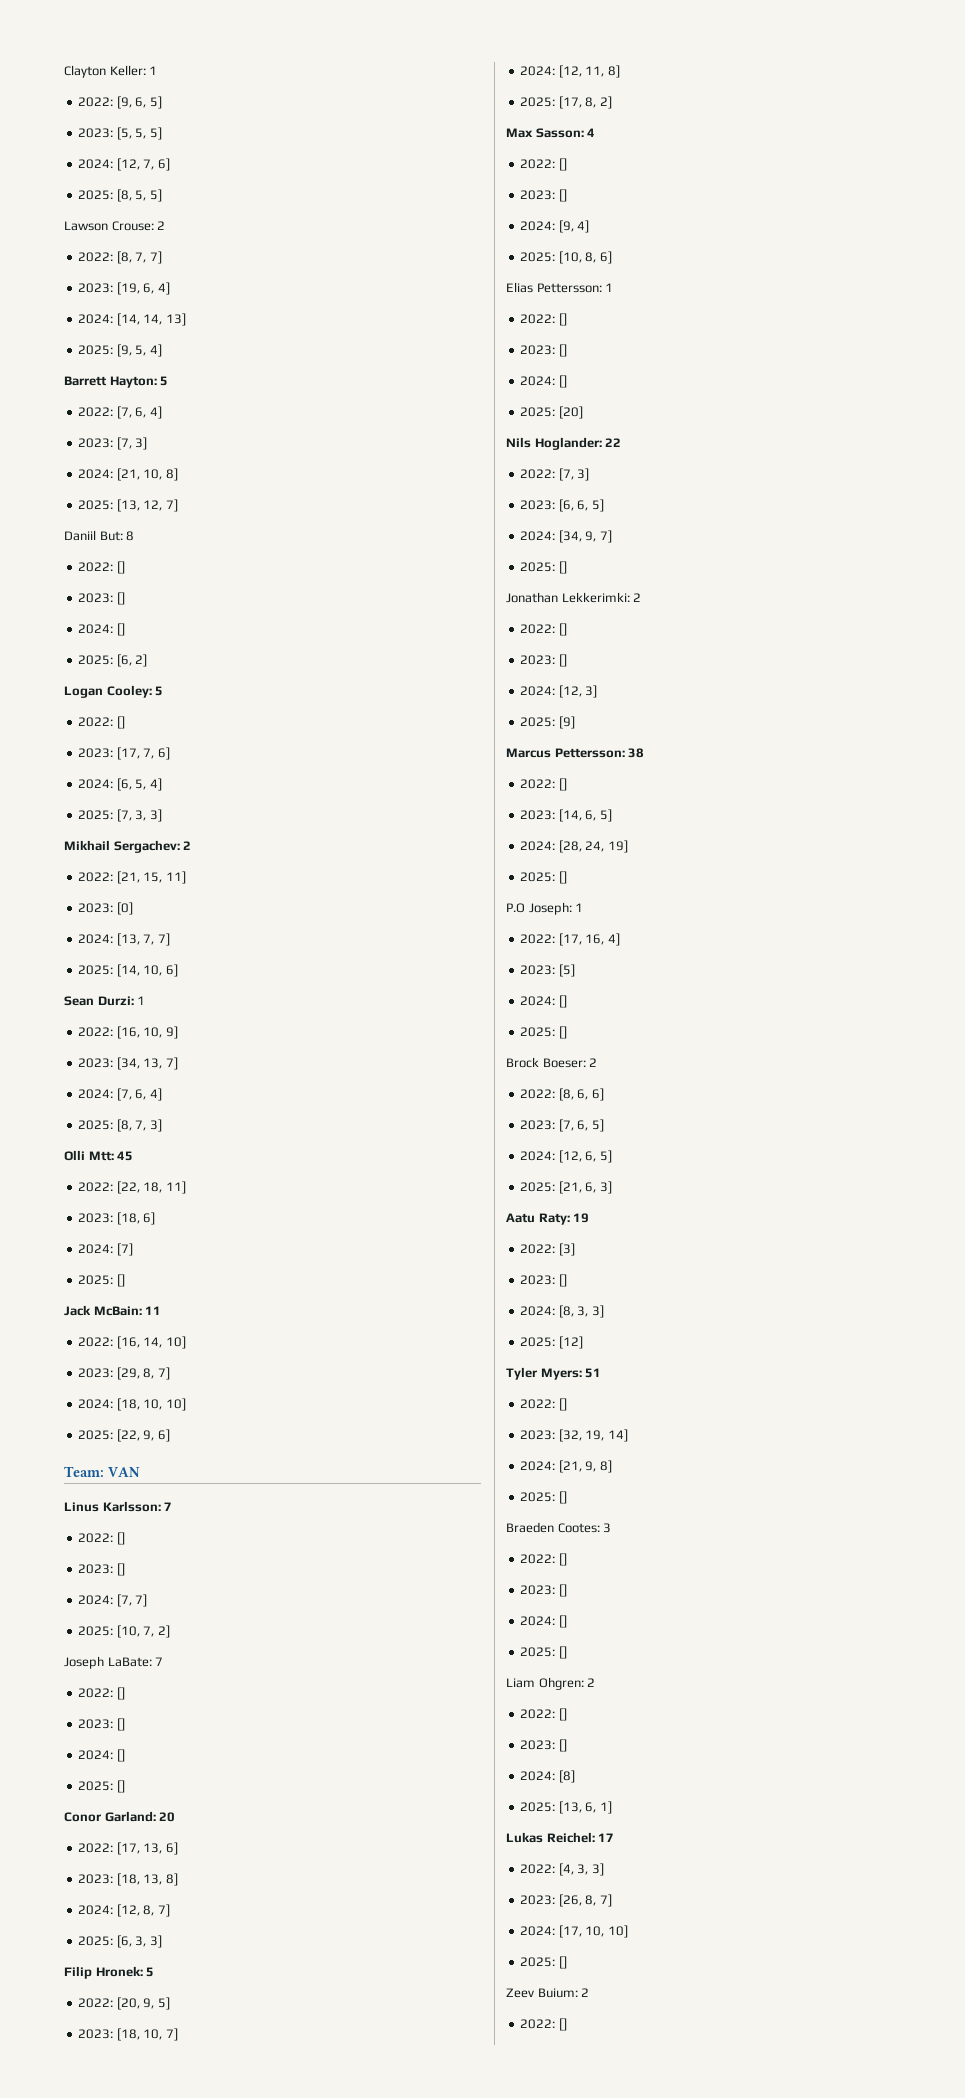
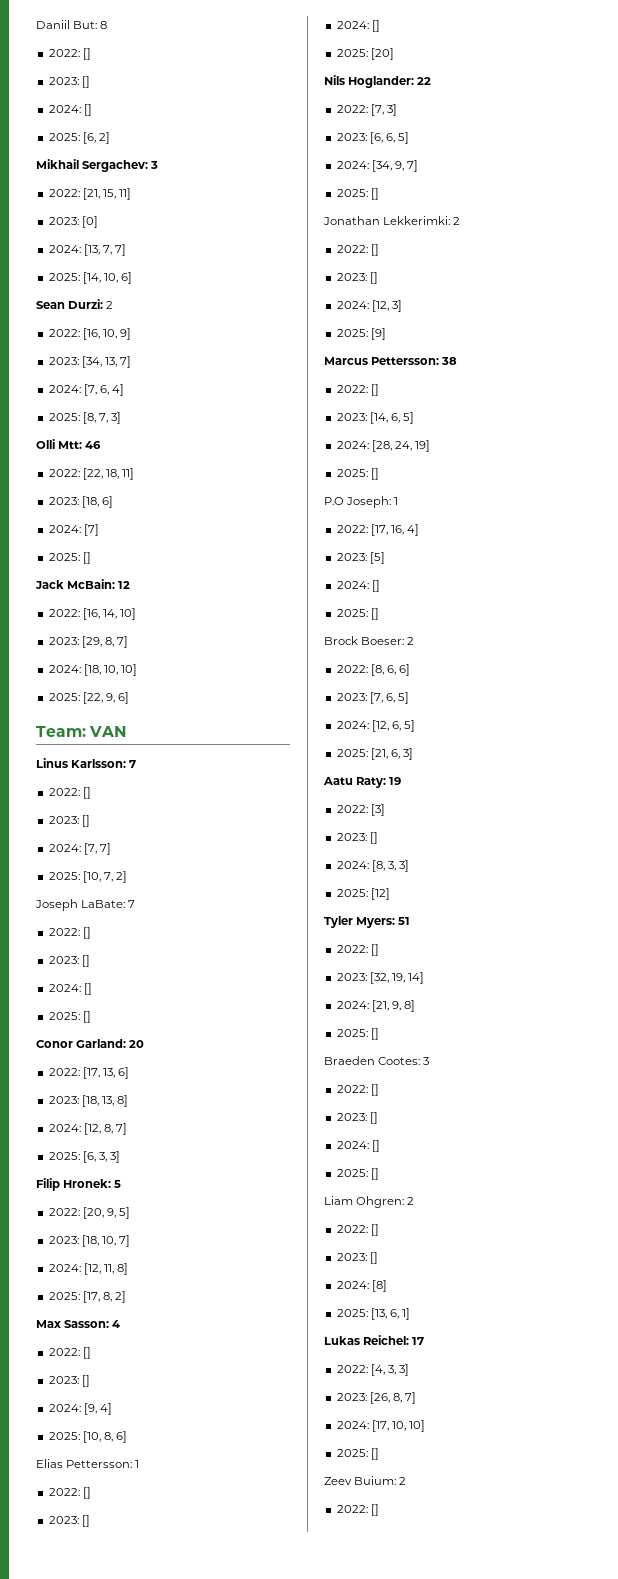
[64,65,158,78] [78,96,162,109] [78,127,162,140] [78,158,170,171] [78,189,162,202] [64,221,166,231] [78,251,162,264] [78,282,170,295] [78,313,186,326] [78,344,162,357] [64,376,169,388] [78,406,162,419] [78,437,148,450] [78,468,178,481] [78,499,178,512] Clayton Keller: 1 // 2022: [9, 6, 5] // 2023: [5, 5, 5] // 2024: [12, 7, 6] // 2025: [8, 5, 5] // Lawson Crouse: 2 // 2022: [8, 7, 7] // 2023: [19, 6, 4] // 2024: [14, 14, 13] // 2025: [9, 5, 4] // Barrett Hayton: 5 // 2022: [7, 6, 4] // 2023: [7, 3] // 2024: [21, 10, 8] // 2025: [13, 12, 7] // -> (36, 24) none
[64,685,164,698] [78,716,125,729] [78,747,170,760] [78,778,162,791] [78,809,162,822] // Logan Cooley: 5 // 2022: [] // 2023: [17, 7, 6] // 2024: [6, 5, 4] // 2025: [7, 3, 3] -> (110, 138) none
[183,841,192,850] 2 -> [150,161,159,169] 3
[137,996,146,1005] 1 -> [106,301,114,309] 2
[117,1151,134,1161] 45 -> [85,441,102,449] 46
[145,1306,162,1315] 11 -> [118,581,131,589] 12

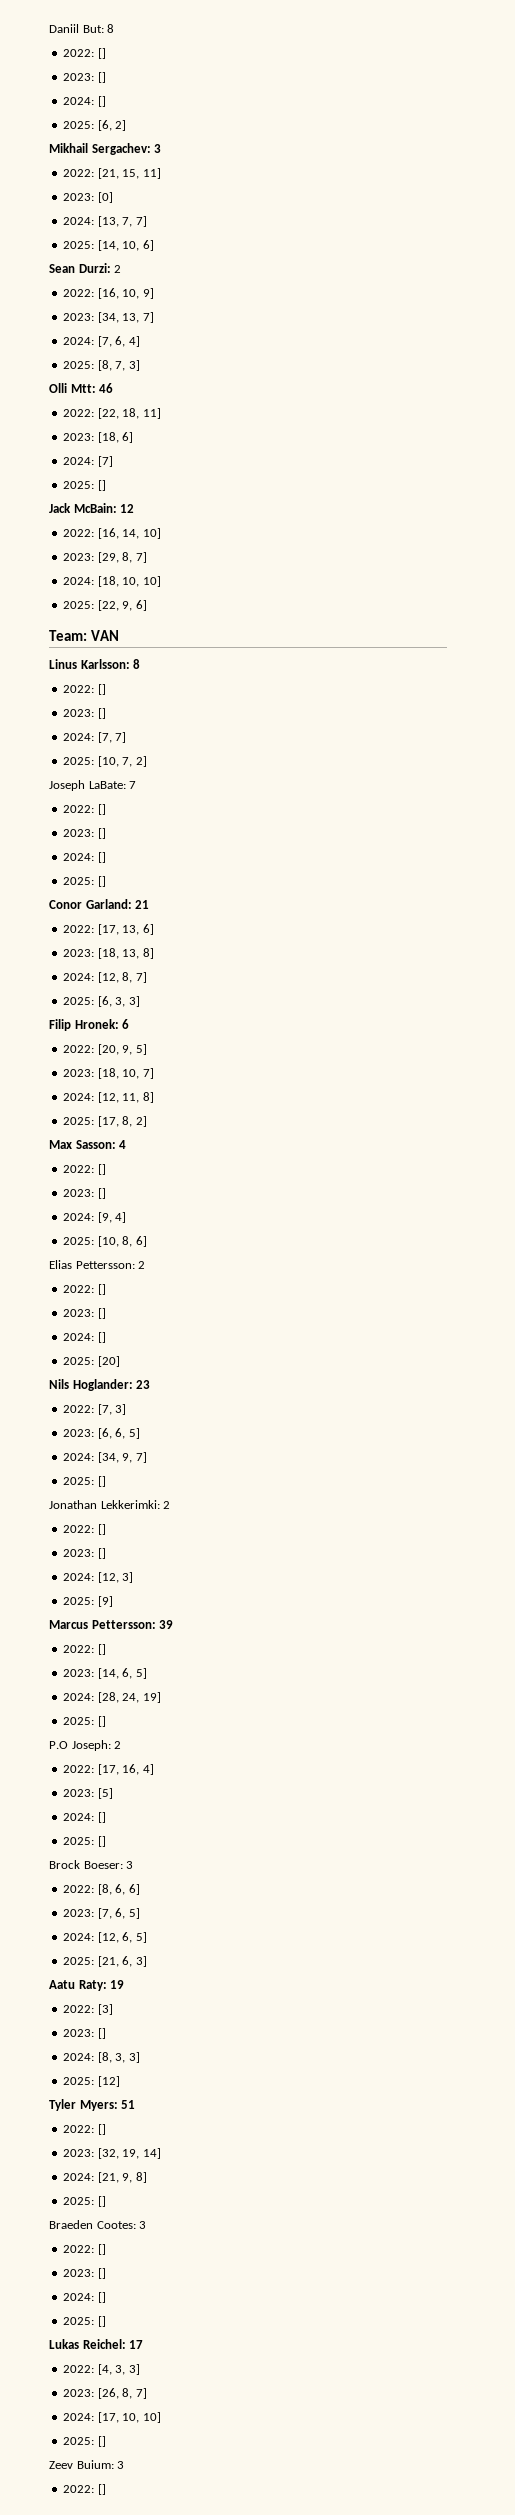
[129,760,137,768] 7 -> [133,659,141,669] 8
[129,1040,145,1048] 20 -> [135,900,150,909] 21
[114,1180,122,1188] 5 -> [122,1019,130,1029] 6
[135,1460,140,1468] 1 -> [138,1261,146,1269] 2
[417,77,432,85] 22 -> [136,1380,151,1389] 23
[441,357,458,365] 38 -> [159,1620,174,1629] 39
[394,497,399,505] 1 -> [114,1741,122,1749] 2
[407,637,415,645] 2 -> [126,1861,134,1869] 3
[324,1196,415,1208] [336,1224,379,1236] [336,1252,378,1264] [336,1280,387,1292] [336,1308,410,1320] // Liam Ohgren: 2 // 2022: [] // 2023: [] // 2024: [8] // 2025: [13, 6, 1] -> (106, 2321) none
[399,1477,407,1485] 2 -> [117,2461,125,2469] 3

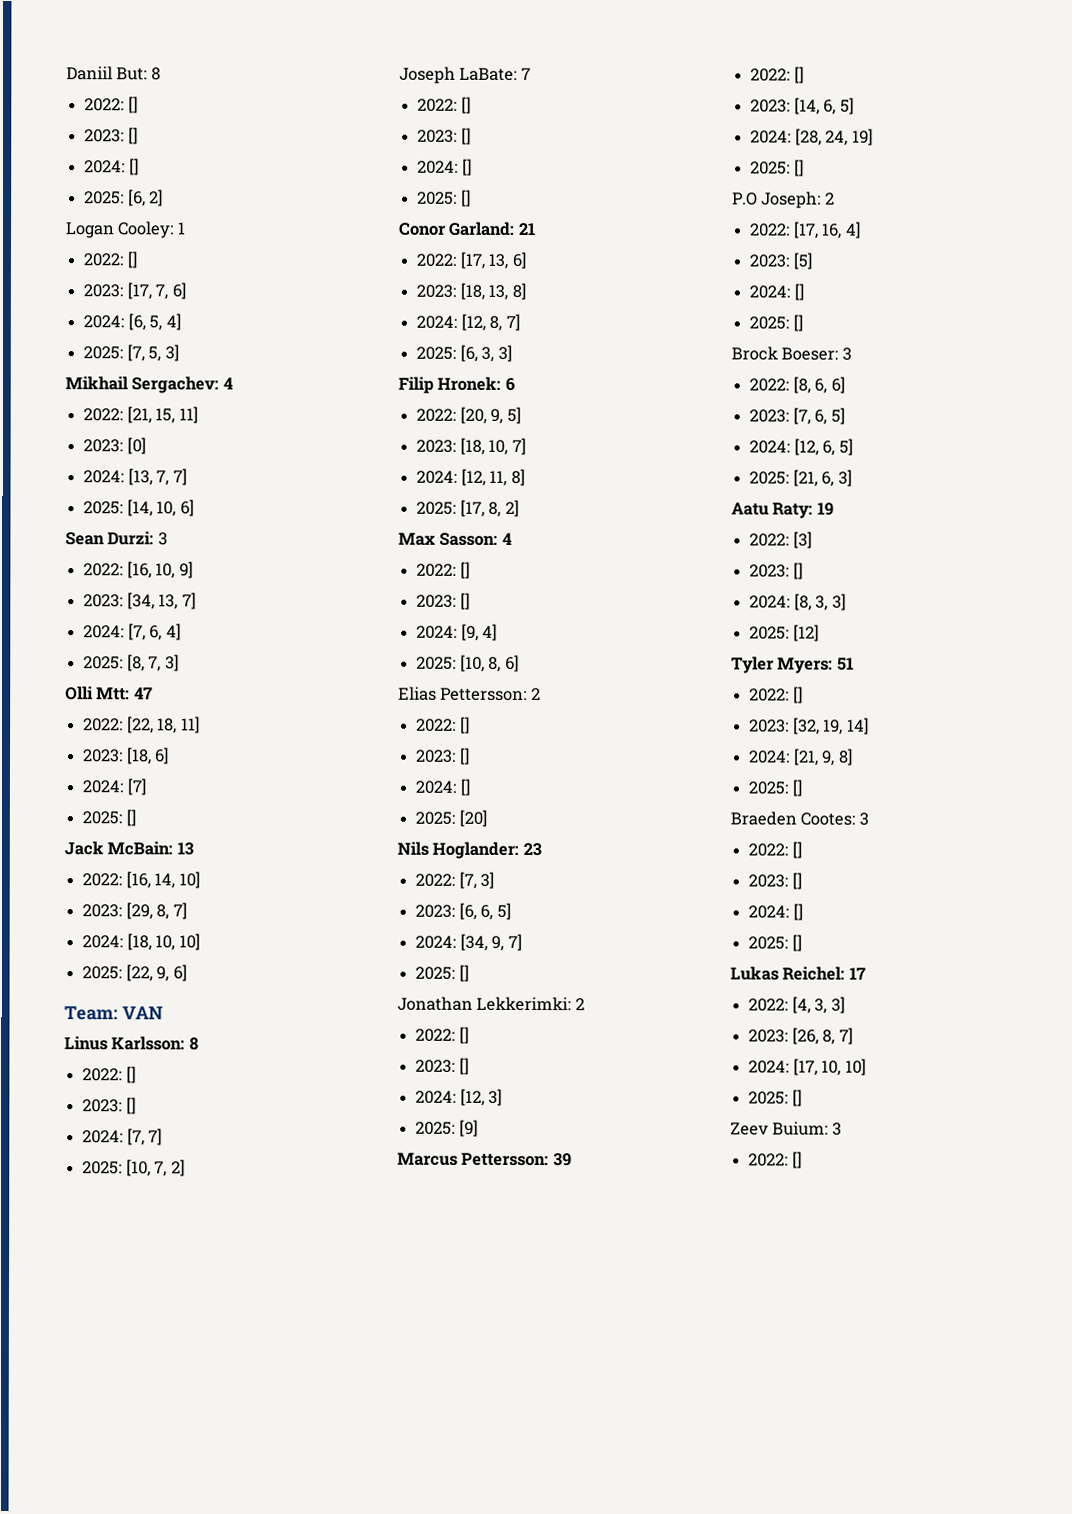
(127, 125) none -> [65,221,186,239] [83,251,137,269] [83,282,186,300] [83,313,181,331] [83,344,179,362] // Logan Cooley: 1 // 2022: [] // 2023: [17, 7, 6] // 2024: [6, 5, 4] // 2025: [7, 5, 3]
[154,144,162,153] 3 -> [222,377,233,390] 4
[114,265,122,273] 2 -> [157,532,168,546] 3
[99,383,114,393] 46 -> [133,687,153,700] 47
[120,504,135,513] 12 -> [176,842,194,856] 13

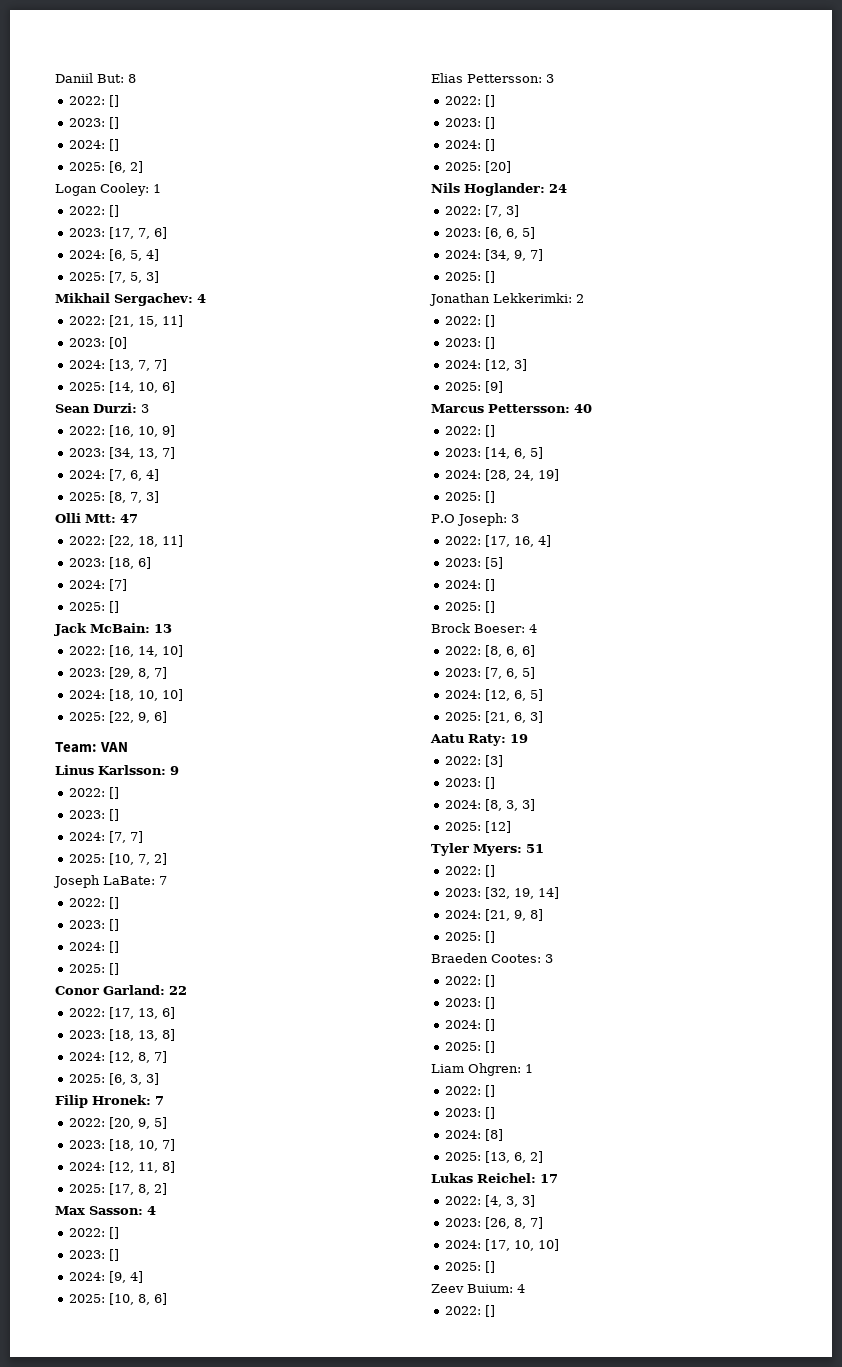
[188,1037,199,1051] 8 -> [170,766,179,775] 9
[518,222,536,235] 21 -> [169,986,187,995] 22
[504,377,515,391] 6 -> [155,1096,164,1105] 7
[530,687,541,701] 2 -> [546,74,554,83] 3
[522,842,542,857] 23 -> [549,184,567,193] 24
[552,1153,572,1167] 39 -> [574,404,592,413] 40
[824,192,835,205] 2 -> [510,514,519,523] 3
[841,347,852,361] 3 -> [529,624,537,633] 4
(802, 943) none -> [431,1063,533,1076] [444,1085,495,1097] [444,1107,495,1119] [444,1129,503,1141] [444,1151,543,1163] // Liam Ohgren: 1 // 2022: [] // 2023: [] // 2024: [8] // 2025: [13, 6, 2]
[831,1122,842,1136] 3 -> [517,1284,525,1293] 4

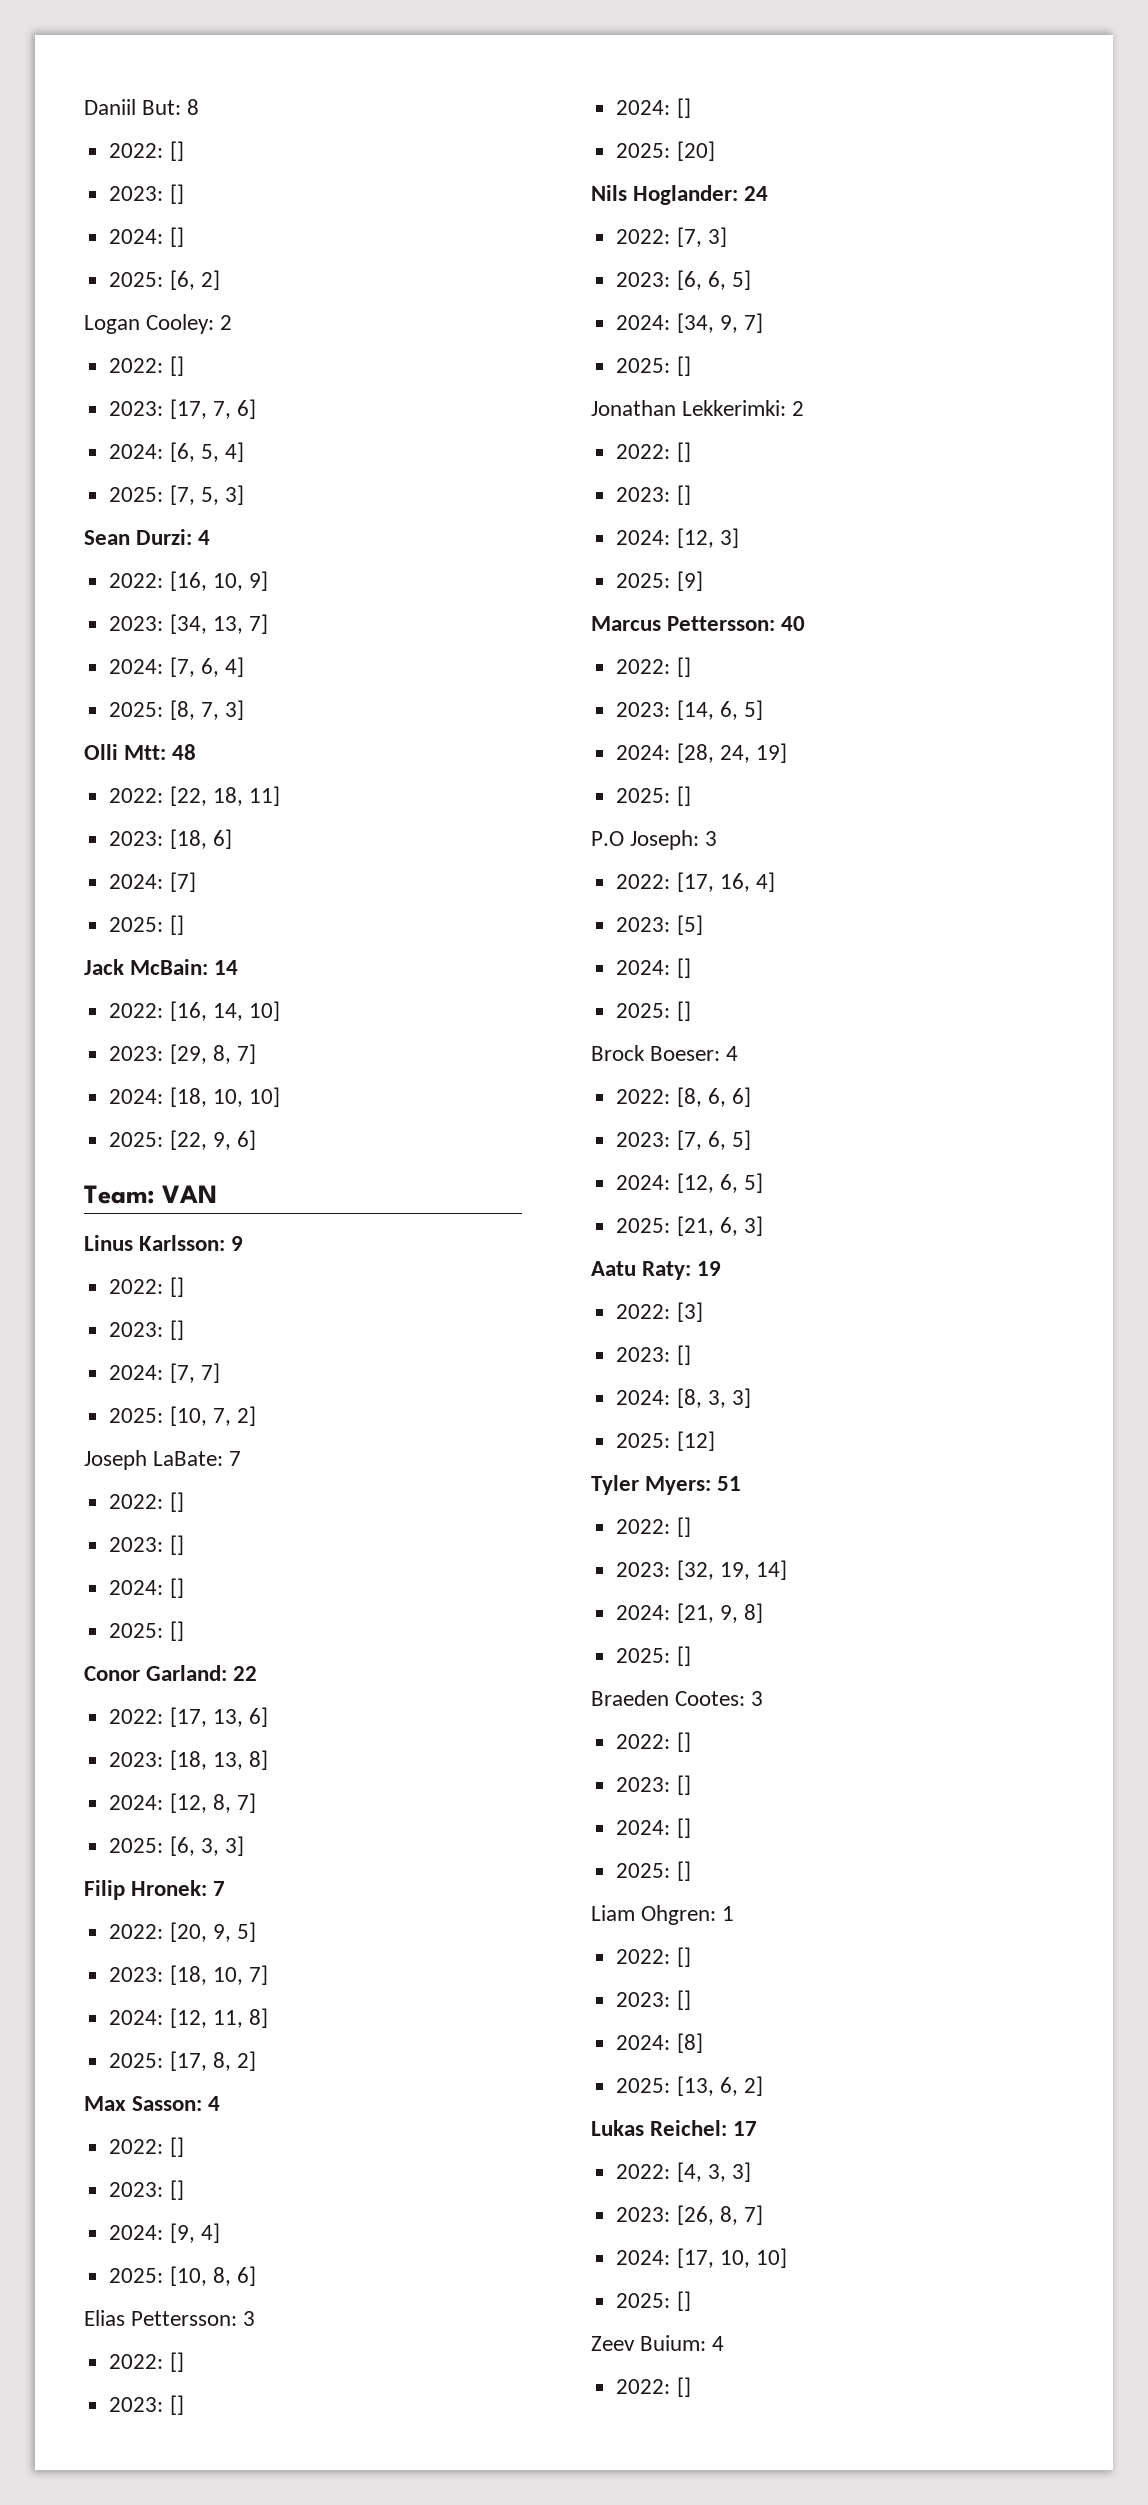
[153,184,161,193] 1 -> [220,315,233,330] 2
[55,293,206,306] [68,315,183,327] [68,337,127,349] [68,359,167,371] [68,381,175,393] // Mikhail Sergachev: 4 // 2022: [21, 15, 11] // 2023: [0] // 2024: [13, 7, 7] // 2025: [14, 10, 6] -> (244, 495) none
[141,404,149,413] 3 -> [198,530,211,545] 4
[120,514,138,523] 47 -> [172,744,197,760] 48
[154,624,172,633] 13 -> [214,960,239,975] 14

